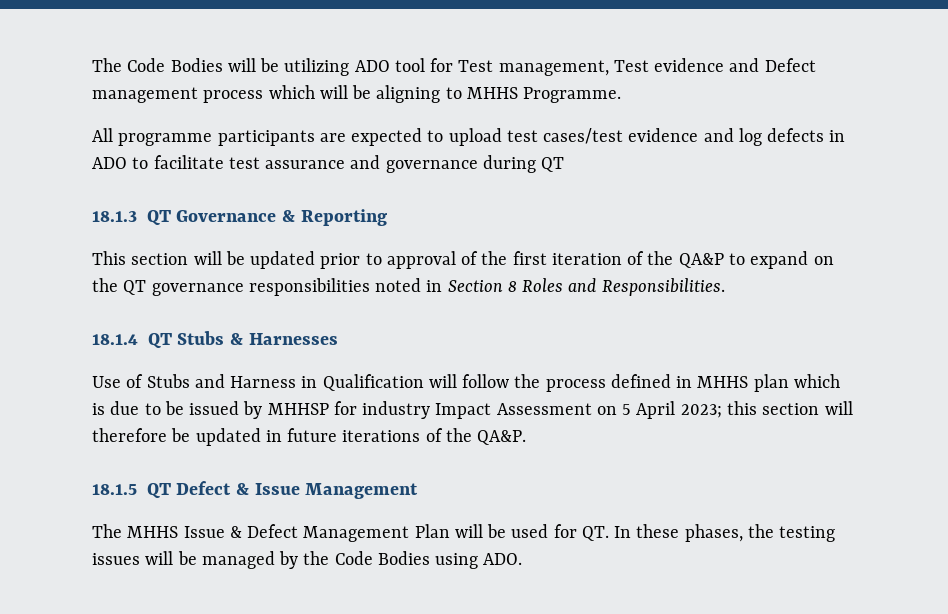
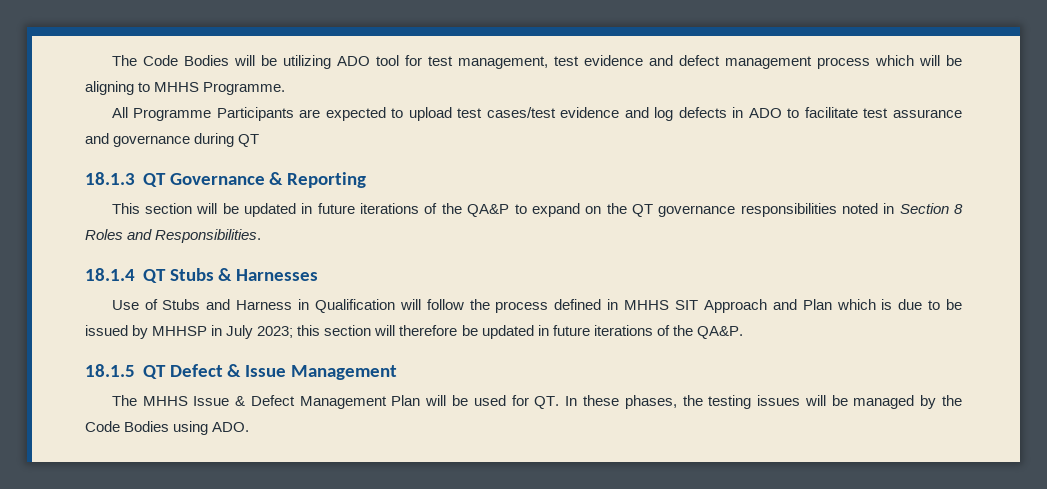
[458,58,816,76] Test management, Test evidence and Defect -> [427,55,720,69] test management, test evidence and defect
[118,130,315,146] programme participants -> [133,107,294,121] Programme Participants
[320,251,622,269] prior to approval of the first iteration -> [301,203,420,214] in future iterations
[753,374,789,392] plan -> [674,299,832,313] SIT Approach and Plan
[333,401,676,419] for industry Impact Assessment on 5 April -> [211,325,254,339] in July

